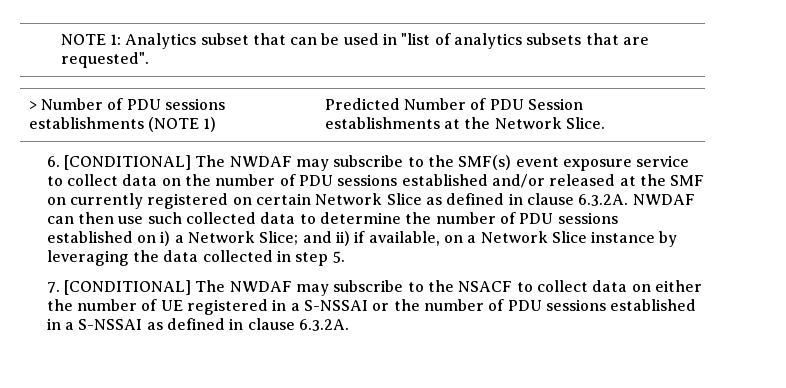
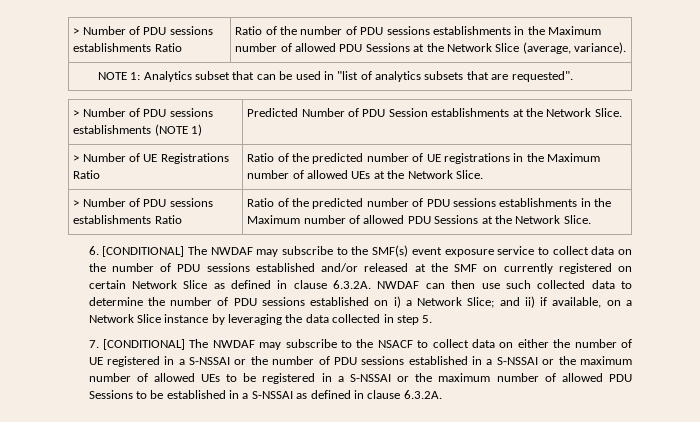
(60, 39) none -> [73,26,213,35] [73,43,182,52] [235,26,602,35] [235,42,627,54] > Number of PDU sessions establishments Ratio | Ratio of the number of PDU sessions establishments in the Maximum number of allowed PDU Sessions at the Network Slice (average, variance). //
(605, 123) none -> [73,153,229,164] [73,170,101,179] [247,153,601,164] [247,170,483,179] [73,198,213,207] [73,215,182,224] [247,198,612,209] [247,215,591,224] // > Number of UE Registrations Ratio | Ratio of the predicted number of UE registrations in the Maximum number of allowed UEs at the Network Slice. // > Number of PDU sessions establishments Ratio | Ratio of the predicted number of PDU sessions establishments in the Maximum number of allowed PDU Sessions at the Network Slice.
(143, 324) none -> [542,356,633,365] [88,373,632,384] [88,390,293,399] or the maximum number of allowed UEs to be registered in a S-NSSAI or the maximum number of allowed PDU Sessions to be established in a S-NSSAI

